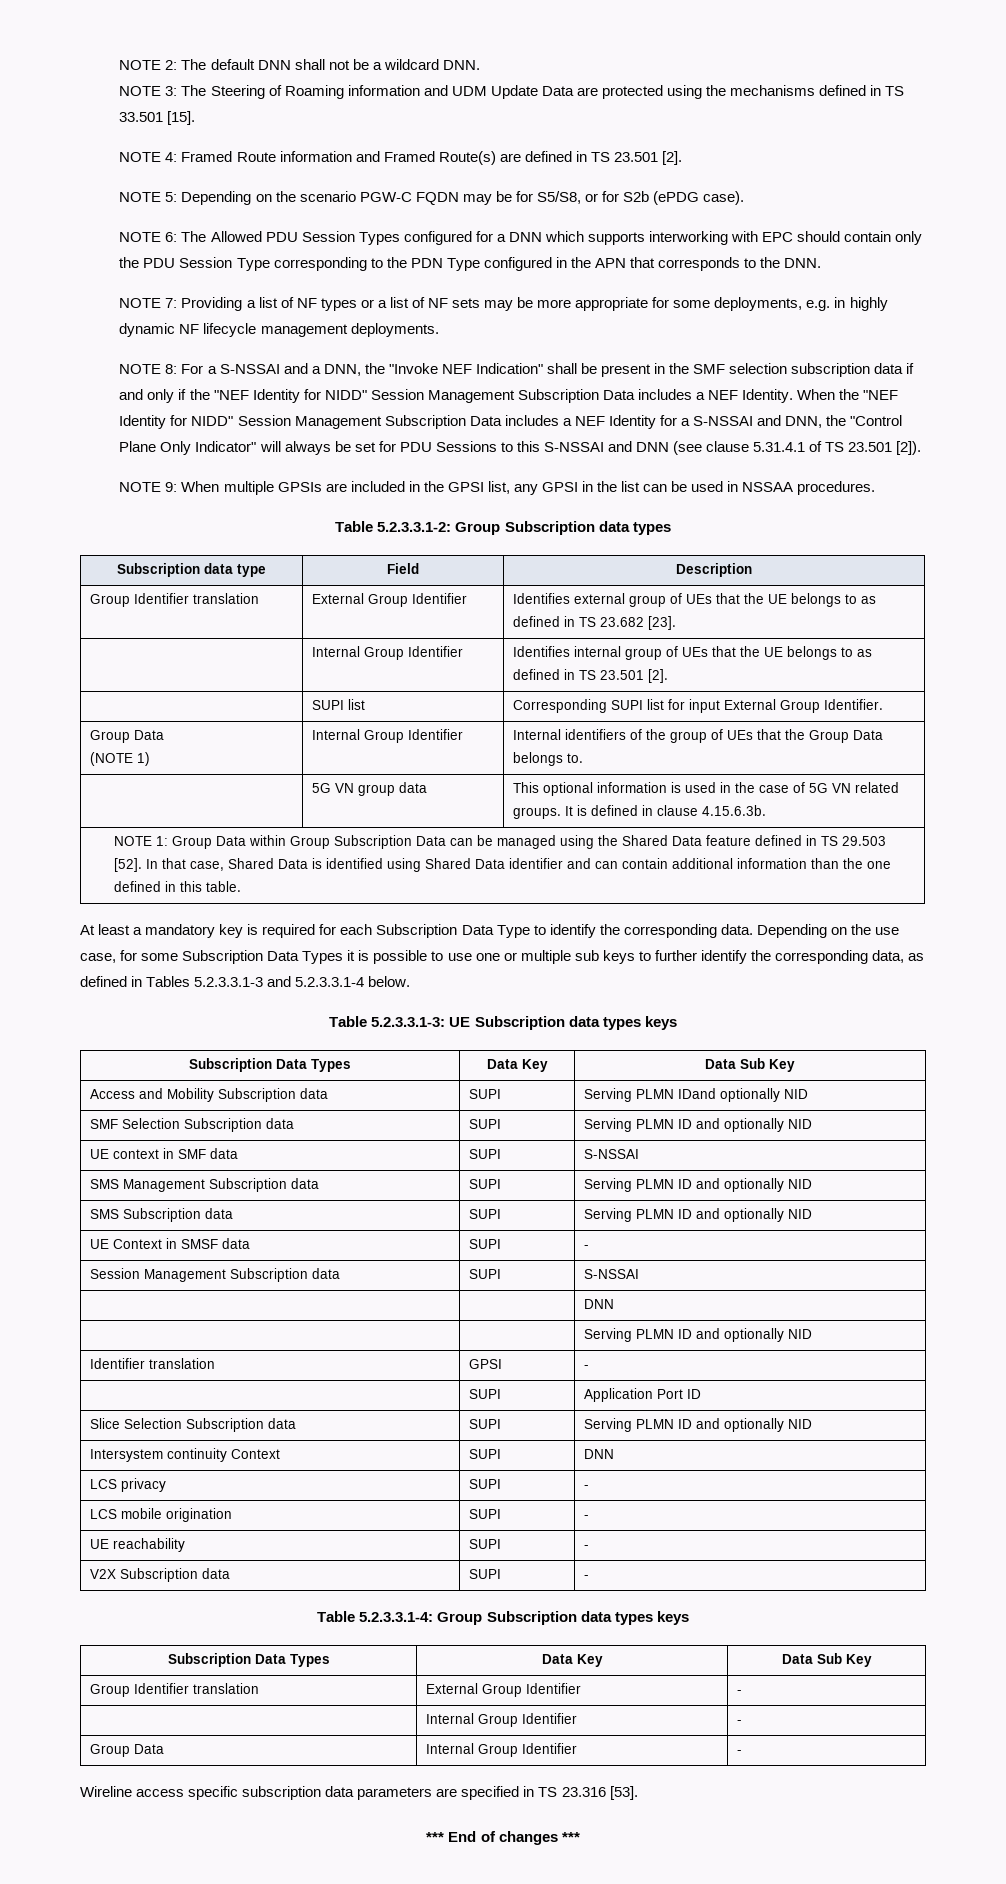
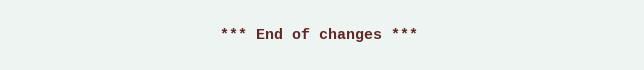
[119,59,480,70] [119,85,905,99] [119,111,196,125] [119,151,683,165] [119,191,745,205] [119,231,923,245] [119,257,822,271] [119,297,888,311] [119,323,439,337] [119,363,915,377] [119,389,899,403] [119,415,903,429] [119,441,922,455] [119,481,876,495] [335,521,671,535] [117,563,266,577] [387,563,419,574] [676,563,752,577] [89,593,259,607] [311,593,467,607] [512,593,876,607] [512,616,676,630] [311,646,463,660] [512,646,872,660] [512,669,668,683] [311,699,365,710] [512,699,883,713] [89,730,164,743] [89,752,150,766] [311,729,463,743] [512,729,883,743] [512,752,583,766] [311,782,427,796] [512,782,899,796] [512,805,766,819] [113,835,886,849] [113,858,891,872] [113,881,241,892] [80,924,899,938] [80,950,925,964] [80,976,411,987] [329,1016,677,1030] [189,1058,351,1072] [486,1059,548,1072] [705,1058,795,1072] [89,1088,328,1102] [468,1089,501,1099] [583,1088,808,1102] [89,1118,294,1132] [468,1119,501,1129] [583,1118,812,1132] [89,1148,238,1159] [468,1149,501,1159] [583,1149,639,1159] [89,1178,319,1192] [468,1179,501,1189] [583,1178,812,1192] [89,1208,233,1222] [468,1209,501,1219] [583,1208,812,1222] [89,1238,250,1249] [468,1239,501,1249] [583,1245,589,1249] [89,1268,340,1282] [468,1269,501,1279] [583,1269,639,1279] [583,1299,614,1309] [583,1328,812,1342] [89,1358,215,1369] [468,1359,502,1369] [583,1365,589,1369] [468,1389,501,1399] [583,1388,701,1402] [89,1418,296,1432] [468,1419,501,1429] [583,1418,812,1432] [89,1448,280,1462] [468,1449,501,1459] [583,1449,614,1459] [89,1478,166,1492] [468,1479,501,1489] [583,1485,589,1489] [89,1508,232,1522] [468,1509,501,1519] [583,1515,589,1519] [89,1538,185,1552] [468,1539,501,1549] [583,1545,589,1549] [89,1568,230,1582] [468,1569,501,1579] [583,1575,589,1579] [317,1611,689,1625] [167,1653,330,1667] [541,1654,603,1667] [781,1653,872,1667] [89,1683,259,1697] [425,1683,581,1697] [736,1690,742,1694] [425,1713,577,1727] [736,1720,742,1724] [89,1744,164,1757] [425,1743,577,1757] [736,1750,742,1754] [80,1786,638,1800] NOTE 2: The default DNN shall not be a wildcard DNN. // NOTE 3: The Steering of Roaming information and UDM Update Data are protected using the mechanisms defined in TS 33.501 [15]. // NOTE 4: Framed Route information and Framed Route(s) are defined in TS 23.501 [2]. // NOTE 5: Depending on the scenario PGW-C FQDN may be for S5/S8, or for S2b (ePDG case). // NOTE 6: The Allowed PDU Session Types configured for a DNN which supports interworking with EPC should contain only the PDU Session Type corresponding to the PDN Type configured in the APN that corresponds to the DNN. // NOTE 7: Providing a list of NF types or a list of NF sets may be more appropriate for some deployments, e.g. in highly dynamic NF lifecycle management deployments. // NOTE 8: For a S-NSSAI and a DNN, the "Invoke NEF Indication" shall be present in the SMF selection subscription data if and only if the "NEF Identity for NIDD" Session Management Subscription Data includes a NEF Identity. When the "NEF Identity for NIDD" Session Management Subscription Data includes a NEF Identity for a S-NSSAI and DNN, the "Control Plane Only Indicator" will always be set for PDU Sessions to this S-NSSAI and DNN (see clause 5.31.4.1 of TS 23.501 [2]). // NOTE 9: When multiple GPSIs are included in the GPSI list, any GPSI in the list can be used in NSSAA procedures. // Table 5.2.3.3.1-2: Group Subscription data types // Subscription data type | Field | Description // Group Identifier translation | External Group Identifier | Identifies external group of UEs that the UE belongs to as defined in TS 23.682 [23]. // | Internal Group Identifier | Identifies internal group of UEs that the UE belongs to as defined in TS 23.501 [2]. // | SUPI list | Corresponding SUPI list for input External Group Identifier. // Group Data // (NOTE 1) | Internal Group Identifier | Internal identifiers of the group of UEs that the Group Data belongs to. // | 5G VN group data | This optional information is used in the case of 5G VN related groups. It is defined in clause 4.15.6.3b. // NOTE 1: Group Data within Group Subscription Data can be managed using the Shared Data feature defined in TS 29.503 [52]. In that case, Shared Data is identified using Shared Data identifier and can contain additional information than the one defined in this table. // At least a mandatory key is required for each Subscription Data Type to identify the corresponding data. Depending on the use case, for some Subscription Data Types it is possible to use one or multiple sub keys to further identify the corresponding data, as defined in Tables 5.2.3.3.1-3 and 5.2.3.3.1-4 below. // Table 5.2.3.3.1-3: UE Subscription data types keys // Subscription Data Types | Data Key | Data Sub Key // Access and Mobility Subscription data | SUPI | Serving PLMN IDand optionally NID // SMF Selection Subscription data | SUPI | Serving PLMN ID and optionally NID // UE context in SMF data | SUPI | S-NSSAI // SMS Management Subscription data | SUPI | Serving PLMN ID and optionally NID // SMS Subscription data | SUPI | Serving PLMN ID and optionally NID // UE Context in SMSF data | SUPI | - // Session Management Subscription data | SUPI | S-NSSAI // | | DNN // | | Serving PLMN ID and optionally NID // Identifier translation | GPSI | - // | SUPI | Application Port ID // Slice Selection Subscription data | SUPI | Serving PLMN ID and optionally NID // Intersystem continuity Context | SUPI | DNN // LCS privacy | SUPI | - // LCS mobile origination | SUPI | - // UE reachability | SUPI | - // V2X Subscription data | SUPI | - // Table 5.2.3.3.1-4: Group Subscription data types keys // Subscription Data Types | Data Key | Data Sub Key // Group Identifier translation | External Group Identifier | - // | Internal Group Identifier | - // Group Data | Internal Group Identifier | - // Wireline access specific subscription data parameters are specified in TS 23.316 [53]. // -> (220, 33) none

